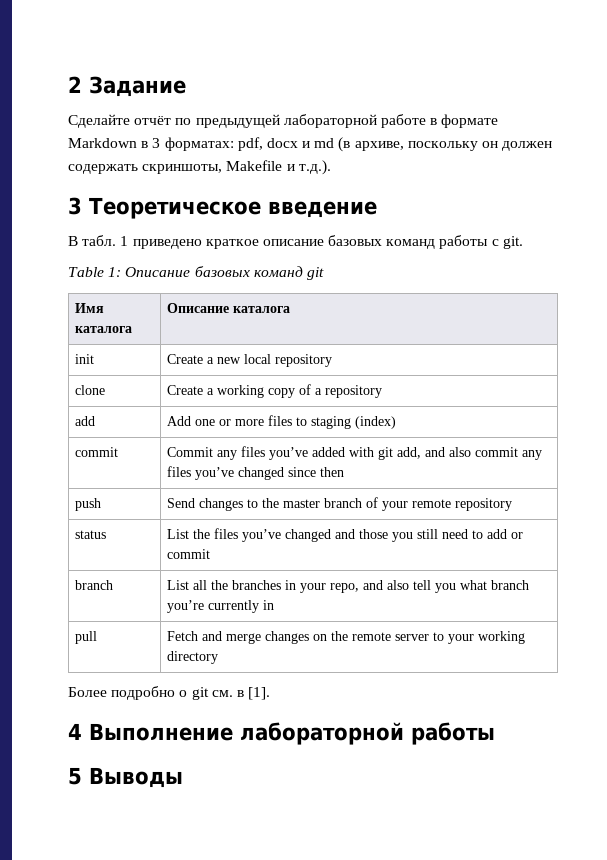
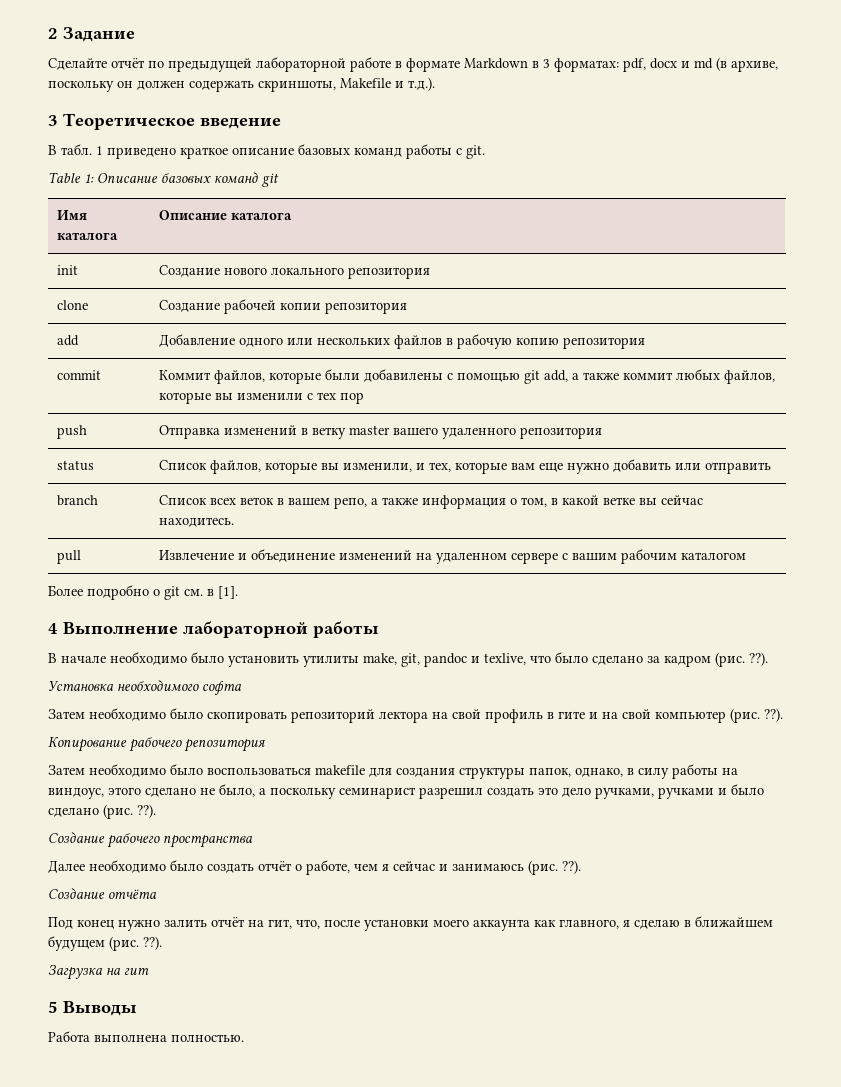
[167,354,333,367] [75,385,106,395] [167,384,383,398] [75,416,96,426] [167,415,397,429] [75,447,119,457] [167,446,543,460] [167,466,345,480] [75,498,102,511] [167,497,513,511] [75,530,107,539] [167,528,524,542] [167,549,211,559] [75,580,114,590] [167,580,530,593] [167,600,275,613] [75,631,98,644] [167,631,526,644] [167,651,219,664] Create a new local repository // clone | Create a working copy of a repository // add | Add one or more files to staging (index) // commit | Commit any files you’ve added with git add, and also commit any files you’ve changed since then // push | Send changes to the master branch of your remote repository // status | List the files you’ve changed and those you still need to add or commit // branch | List all the branches in your repo, and also tell you what branch you’re currently in // pull | Fetch and merge changes on the remote server to your working directory -> [159,265,431,279] [57,300,89,310] [159,299,408,314] [57,335,80,346] [159,334,646,349] [57,370,102,380] [159,369,776,384] [159,392,365,404] [57,425,88,439] [159,425,603,439] [57,460,95,471] [159,459,772,474] [57,495,99,506] [159,495,704,509] [159,517,235,527] [57,550,82,564] [159,549,747,564] Создание нового локального репозитория // clone | Создание рабочей копии репозитория // add | Добавление одного или нескольких файлов в рабочую копию репозитория // commit | Коммит файлов, которые были добавилены с помощью git add, а также коммит любых файлов, которые вы изменили с тех пор // push | Отправка изменений в ветку master вашего удаленного репозитория // status | Список файлов, которые вы изменили, и тех, которые вам еще нужно добавить или отправить // branch | Список всех веток в вашем репо, а также информация о том, в какой ветке вы сейчас находитесь. // pull | Извлечение и объединение изменений на удаленном сервере с вашим рабочим каталогом
(495, 733) none -> [48,652,768,667] [48,680,242,695] [48,708,783,723] [48,737,266,752] [48,764,738,779] [48,784,764,799] [48,804,156,819] [48,832,253,848] [48,860,581,875] [48,888,157,899] [48,916,773,931] [48,936,162,951] [48,965,149,980] // В начале необходимо было установить утилиты make, git, pandoc и texlive, что было сделано за кадром (рис. ??). // Установка необходимого софта // Затем необходимо было скопировать репозиторий лектора на свой профиль в гите и на свой компьютер (рис. ??). // Копирование рабочего репозитория // Затем необходимо было воспользоваться makefile для создания структуры папок, однако, в силу работы на виндоус, этого сделано не было, а поскольку семинарист разрешил создать это дело ручками, ручками и было сделано (рис. ??). // Создание рабочего пространства // Далее необходимо было создать отчёт о работе, чем я сейчас и занимаюсь (рис. ??). // Создание отчёта // Под конец нужно залить отчёт на гит, что, после установки моего аккаунта как главного, я сделаю в ближайшем будущем (рис. ??). // Загрузка на гит
(183, 777) none -> [48,1031,244,1042] // Работа выполнена полностью.

